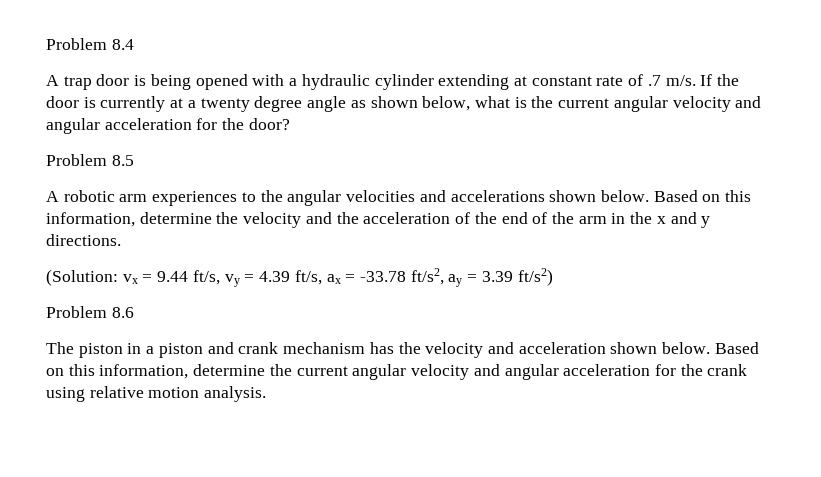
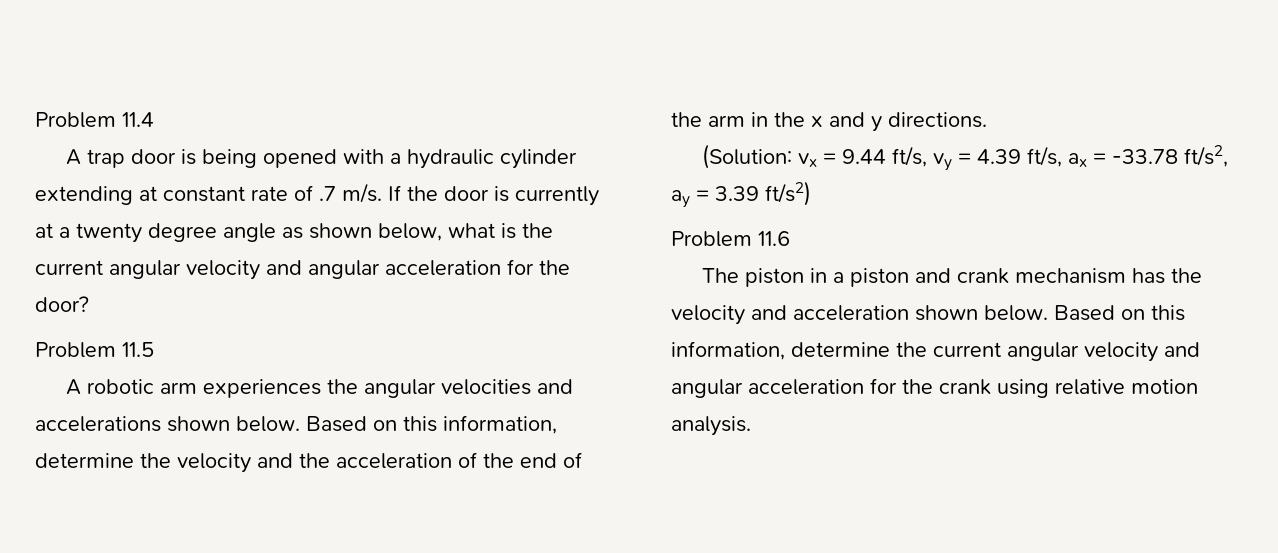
[46,38,134,50] Problem 8.4 -> [35,112,154,128] Problem 11.4
[111,155,134,166] 8.5 -> [122,342,154,357] 11.5
[241,192,256,202] to -> (321, 388) none
[111,307,134,318] 8.6 -> [758,231,790,246] 11.6

